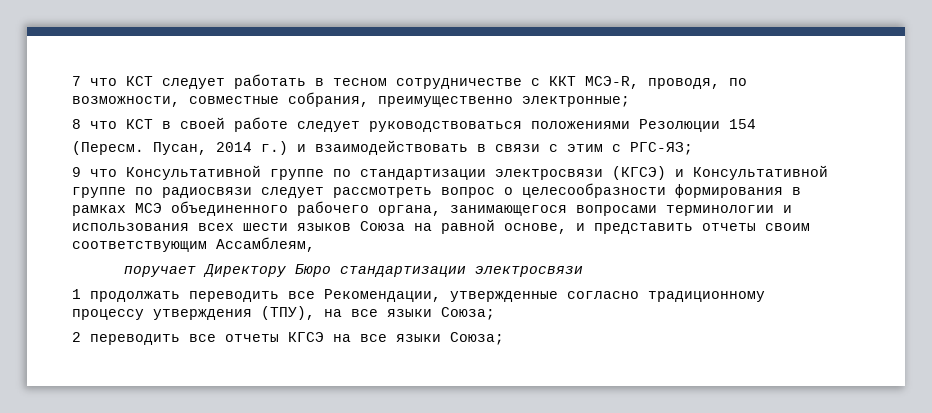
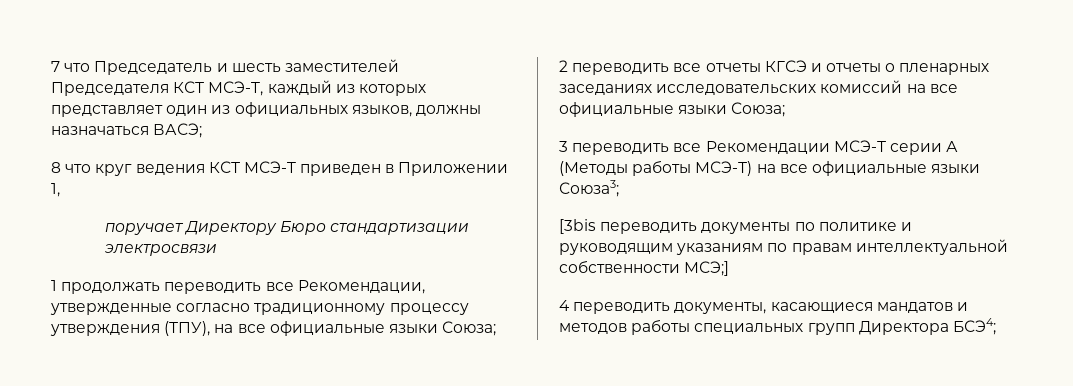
[126,74,747,89] [72,92,630,107] [72,117,756,132] [72,140,693,155] [72,165,828,180] [72,183,801,198] [72,201,792,216] [72,219,810,234] [72,237,315,252] КСТ следует работать в тесном сотрудничестве с ККТ МСЭ-R, проводя, по возможности, совместные собрания, преимущественно электронные; // 8 что КСТ в своей работе следует руководствоваться положениями Резолюции 154 // (Пересм. Пусан, 2014 г.) и взаимодействовать в связи с этим с РГС-ЯЗ; // 9 что Консультативной группе по стандартизации электросвязи (КГСЭ) и Консультативной группе по радиосвязи следует рассмотреть вопрос о целесообразности формирования в рамках МСЭ объединенного рабочего органа, занимающегося вопросами терминологии и использования всех шести языков Союза на равной основе, и представить отчеты своим соответствующим Ассамблеям, -> [94,59,399,75] [51,80,426,96] [51,102,481,117] [51,123,203,138] [51,161,509,176] [51,183,60,197] Председатель и шесть заместителей Председателя КСТ МСЭ-T, каждый из которых представляет один из официальных языков, должны назначаться ВАСЭ; // 8 что круг ведения КСТ МСЭ-T приведен в Приложении 1,
(378, 313) none -> [269,321,385,336] официальные
[333,332,504,345] на все языки Союза; -> [810,63,990,75] [559,80,958,95] [559,102,786,117] [559,140,959,155] [559,160,981,176] [559,180,619,197] [559,219,912,234] [559,239,1008,255] [559,260,730,276] [559,300,968,314] [559,318,996,335] и отчеты о пленарных заседаниях исследовательских комиссий на все официальные языки Союза; // 3 переводить все Рекомендации МСЭ-Т серии А (Методы работы МСЭ-Т) на все официальные языки Союза3; // [3bis переводить документы по политике и руководящим указаниям по правам интеллектуальной собственности МСЭ;] // 4 переводить документы, касающиеся мандатов и методов работы специальных групп Директора БСЭ4;

